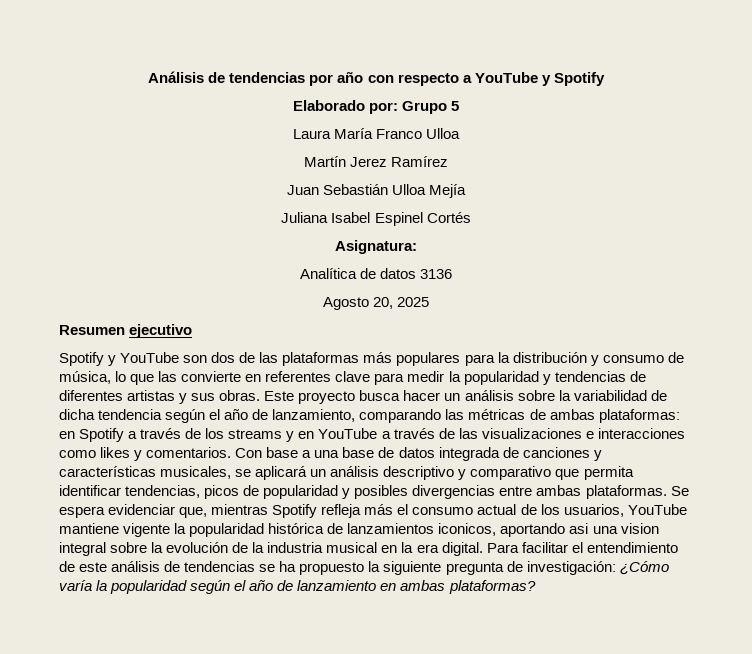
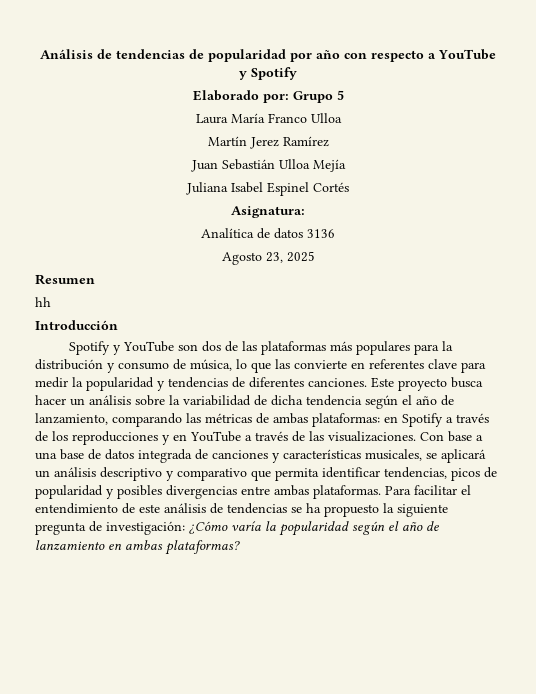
(306, 77) none -> [189,49,286,62] de popularidad
[373,297,393,309] 20, -> [265,252,283,263] 23,
[129,324,193,338] ejecutivo -> [35,297,51,307] [35,320,118,330] // hh // Introducción
[127,390,261,404] artistas y sus obras. -> [308,378,367,387] canciones.
[228,429,283,439] streams -> [72,431,158,445] reproducciones
[481,428,685,439] [59,447,232,461] visualizaciones e interacciones como likes y comentarios. -> [328,431,416,442] visualizaciones.
[670,486,689,496] [59,504,687,518] [59,523,659,537] [59,542,483,556] Se espera evidenciar que, mientras Spotify refleja más el consumo actual de los usuarios, YouTube mantiene vigente la popularidad histórica de lanzamientos iconicos, aportando asi una vision integral sobre la evolución de la industria musical en la era digital. -> (381, 492) none

